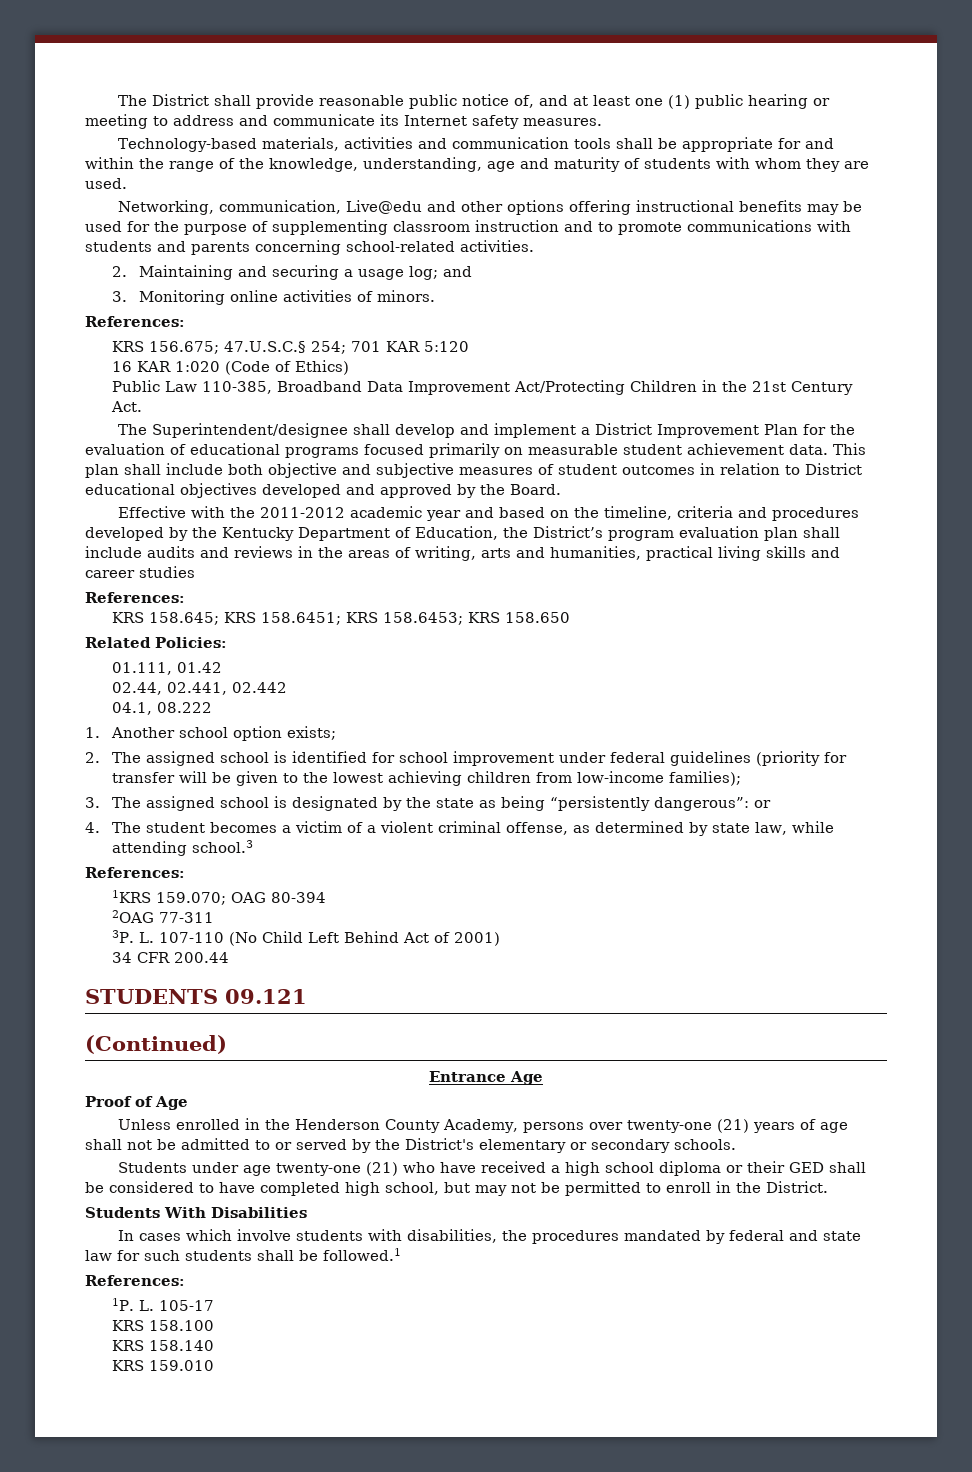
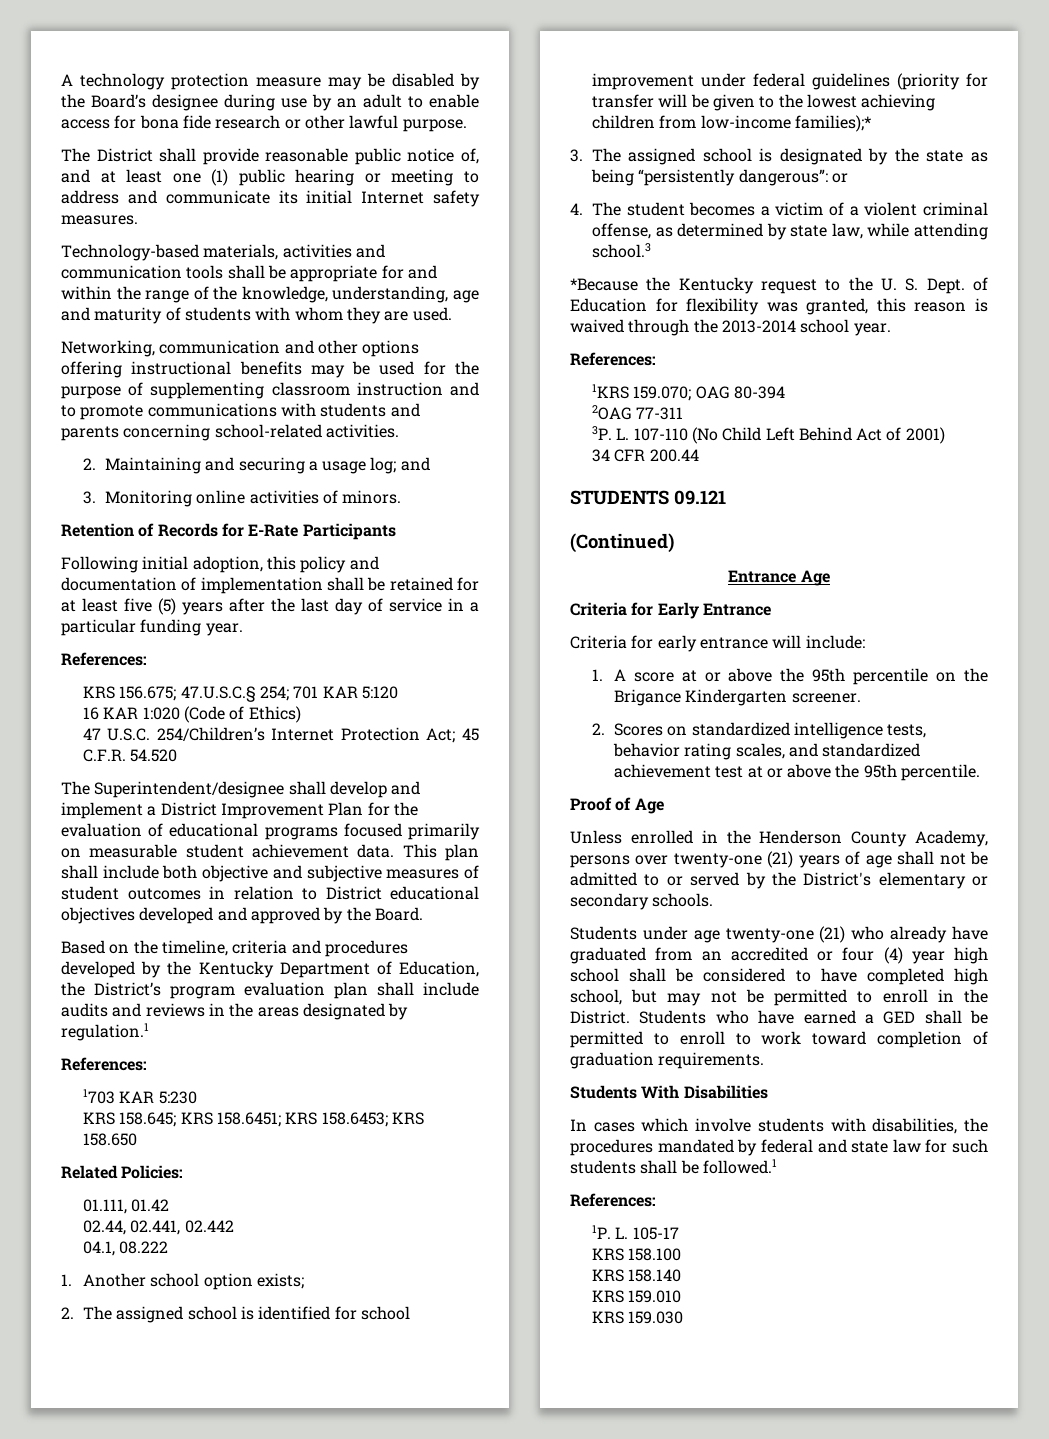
(118, 100) none -> [61,73,480,90] [61,94,479,111] [61,115,467,132] A technology protection measure may be disabled by the Board’s designee during use by an adult to enable access for bona fide research or other lawful purpose. //
(399, 120) none -> [306,190,353,204] initial
[219,200,423,214] communication, Live@edu -> [159,340,281,354] communication
(436, 296) none -> [61,523,396,540] [61,556,379,573] [61,577,479,594] [61,598,479,615] [61,619,243,636] // Retention of Records for E-Rate Participants // Following initial adoption, this policy and documentation of implementation shall be retained for at least five (5) years after the last day of service in a particular funding year.
[112,380,854,395] [111,401,143,412] Public Law 110-385, Broadband Data Improvement Act/Protecting Children in the 21st Century Act. -> [82,727,479,743] [82,749,178,762] 47 U.S.C. 254/Children’s Internet Protection Act; 45 C.F.R. 54.520
[118,506,546,521] Effective with the 2011-2012 academic year and based -> [61,940,105,954] Based
[395,546,840,561] [85,566,195,578] [85,592,185,603] of writing, arts and humanities, practical living skills and career studies // References: -> [302,1003,409,1020] [61,1023,149,1041] [61,1057,147,1071] [82,1089,197,1104] designated by regulation.1 // References: // 1703 KAR 5:230
[669,771,742,786] families); -> [794,115,871,132] families);*
(254, 846) none -> [570,277,988,294] [570,298,988,315] [570,319,891,336] // *Because the Kentucky request to the U. S. Dept. of Education for flexibility was granted, this reason is waived through the 2013-2014 school year.
(543, 1078) none -> [570,602,771,619] [570,635,865,652] [591,668,988,685] [613,689,861,706] [591,722,927,739] [612,743,921,760] [613,764,981,781] // Criteria for Early Entrance // Criteria for early entrance will include: // 1. A score at or above the 95th percentile on the Brigance Kindergarten screener. // 2. Scores on standardized intelligence tests, behavior rating scales, and standardized achievement test at or above the 95th percentile.
[440,1161,825,1176] have received a high school diploma or their GED -> [890,926,988,943] [570,947,988,964] [570,968,619,982] already have graduated from an accredited or four (4) year high school
(828, 1187) none -> [639,1010,988,1024] [570,1031,988,1048] [570,1052,765,1069] Students who have earned a GED shall be permitted to enroll to work toward completion of graduation requirements.
(215, 1365) none -> [591,1311,684,1324] // KRS 159.030

